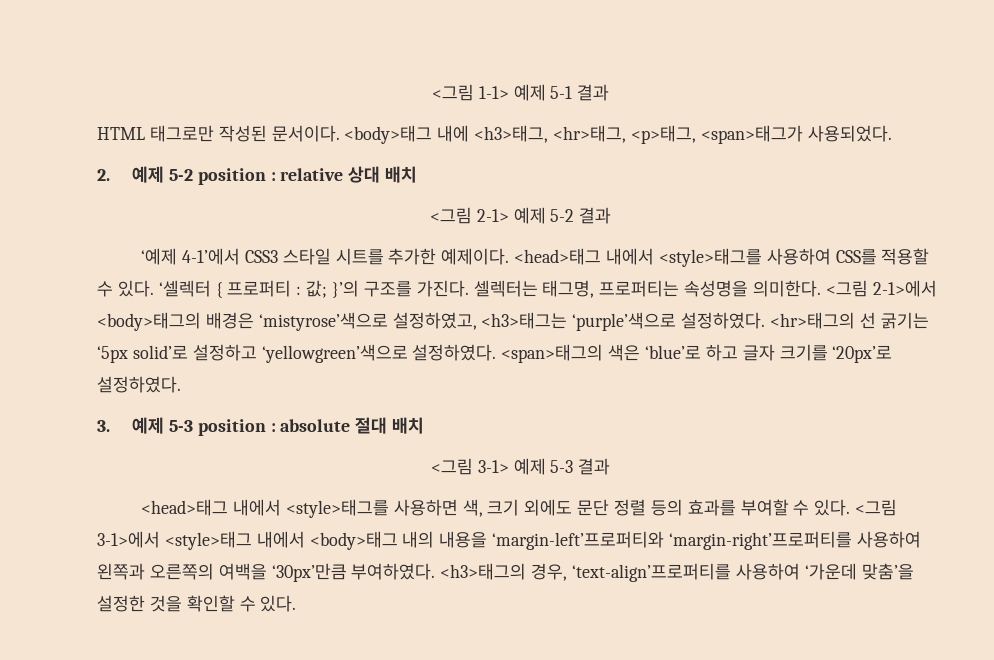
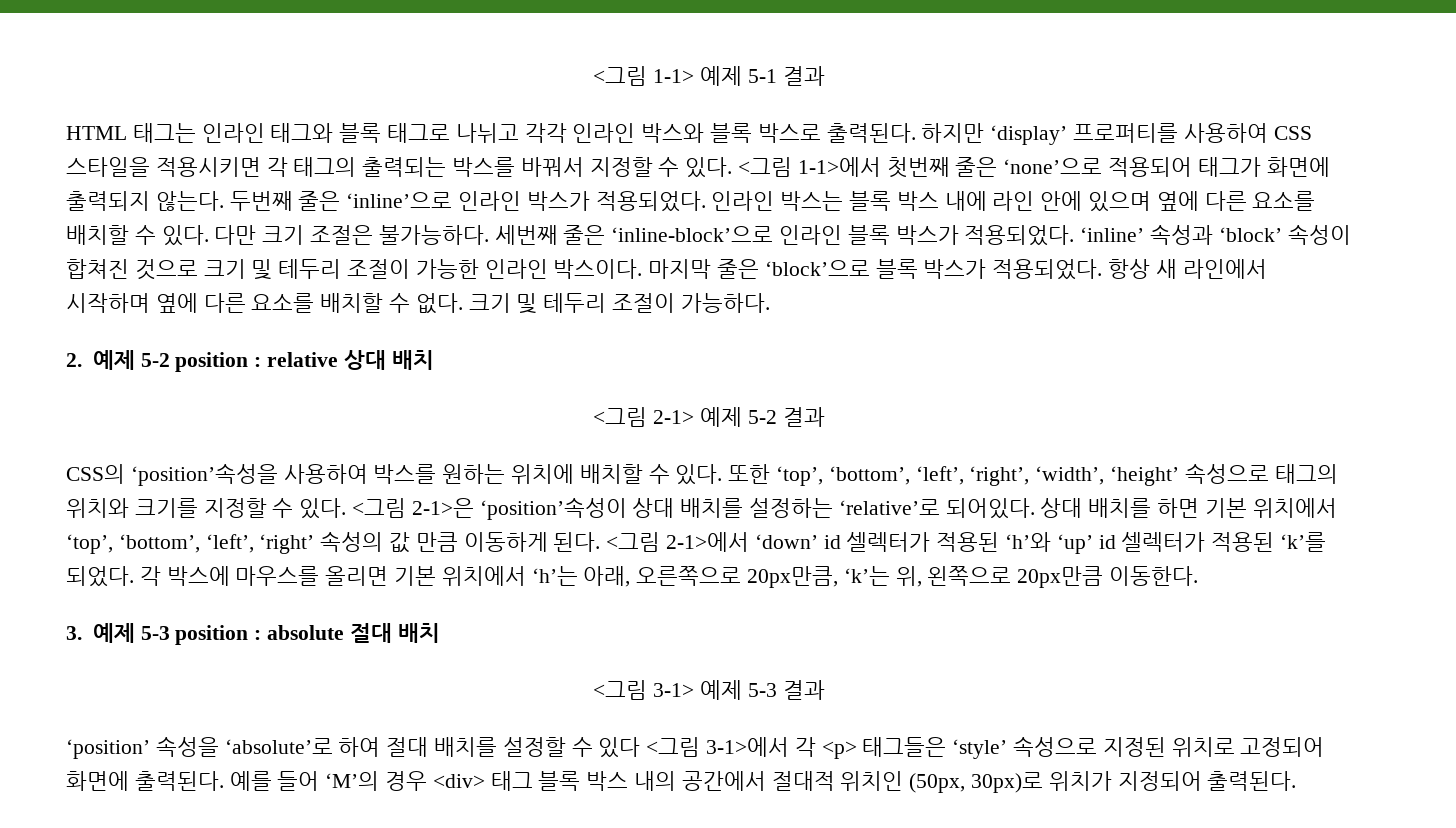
[149,125,892,144] 태그로만 작성된 문서이다. <body>태그 내에 <h3>태그, <hr>태그, <p>태그, <span>태그가 사용되었다. -> [132,123,1312,145] [66,157,1330,178] [66,191,1316,212] [66,224,1351,246] [66,259,1267,280] [66,293,770,314] 태그는 인라인 태그와 블록 태그로 나뉘고 각각 인라인 박스와 블록 박스로 출력된다. 하지만 ‘display’ 프로퍼티를 사용하여 CSS 스타일을 적용시키면 각 태그의 출력되는 박스를 바꿔서 지정할 수 있다. <그림 1-1>에서 첫번째 줄은 ‘none’으로 적용되어 태그가 화면에 출력되지 않는다. 두번째 줄은 ‘inline’으로 인라인 박스가 적용되었다. 인라인 박스는 블록 박스 내에 라인 안에 있으며 옆에 다른 요소를 배치할 수 있다. 다만 크기 조절은 불가능하다. 세번째 줄은 ‘inline-block’으로 인라인 블록 박스가 적용되었다. ‘inline’ 속성과 ‘block’ 속성이 합쳐진 것으로 크기 및 테두리 조절이 가능한 인라인 박스이다. 마지막 줄은 ‘block’으로 블록 박스가 적용되었다. 항상 새 라인에서 시작하며 옆에 다른 요소를 배치할 수 없다. 크기 및 테두리 조절이 가능하다.
[141,248,930,267] [97,280,937,298] [97,312,929,331] [97,344,893,363] [97,376,181,393] ‘예제 4-1’에서 CSS3 스타일 시트를 추가한 예제이다. <head>태그 내에서 <style>태그를 사용하여 CSS를 적용할 수 있다. ‘셀렉터 { 프로퍼티 : 값; }’의 구조를 가진다. 셀렉터는 태그명, 프로퍼티는 속성명을 의미한다. <그림 2-1>에서 <body>태그의 배경은 ‘mistyrose’색으로 설정하였고, <h3>태그는 ‘purple’색으로 설정하였다. <hr>태그의 선 굵기는 ‘5px solid’로 설정하고 ‘yellowgreen’색으로 설정하였다. <span>태그의 색은 ‘blue’로 하고 글자 크기를 ‘20px’로 설정하였다. -> [66,463,1338,486] [66,497,1337,520] [66,531,1327,554] [66,566,1199,588] CSS의 ‘position’속성을 사용하여 박스를 원하는 위치에 배치할 수 있다. 또한 ‘top’, ‘bottom’, ‘left’, ‘right’, ‘width’, ‘height’ 속성으로 태그의 위치와 크기를 지정할 수 있다. <그림 2-1>은 ‘position’속성이 상대 배치를 설정하는 ‘relative’로 되어있다. 상대 배치를 하면 기본 위치에서 ‘top’, ‘bottom’, ‘left’, ‘right’ 속성의 값 만큼 이동하게 된다. <그림 2-1>에서 ‘down’ id 셀렉터가 적용된 ‘h’와 ‘up’ id 셀렉터가 적용된 ‘k’를 되었다. 각 박스에 마우스를 올리면 기본 위치에서 ‘h’는 아래, 오른쪽으로 20px만큼, ‘k’는 위, 왼쪽으로 20px만큼 이동한다.
[141,499,898,518] [97,531,921,550] [97,563,914,582] [97,595,297,612] <head>태그 내에서 <style>태그를 사용하면 색, 크기 외에도 문단 정렬 등의 효과를 부여할 수 있다. <그림 3-1>에서 <style>태그 내에서 <body>태그 내의 내용을 ‘margin-left’프로퍼티와 ‘margin-right’프로퍼티를 사용하여 왼쪽과 오른쪽의 여백을 ‘30px’만큼 부여하였다. <h3>태그의 경우, ‘text-align’프로퍼티를 사용하여 ‘가운데 맞춤’을 설정한 것을 확인할 수 있다. -> [66,736,1325,759] [66,771,1297,793] ‘position’ 속성을 ‘absolute’로 하여 절대 배치를 설정할 수 있다 <그림 3-1>에서 각 <p> 태그들은 ‘style’ 속성으로 지정된 위치로 고정되어 화면에 출력된다. 예를 들어 ‘M’의 경우 <div> 태그 블록 박스 내의 공간에서 절대적 위치인 (50px, 30px)로 위치가 지정되어 출력된다.

